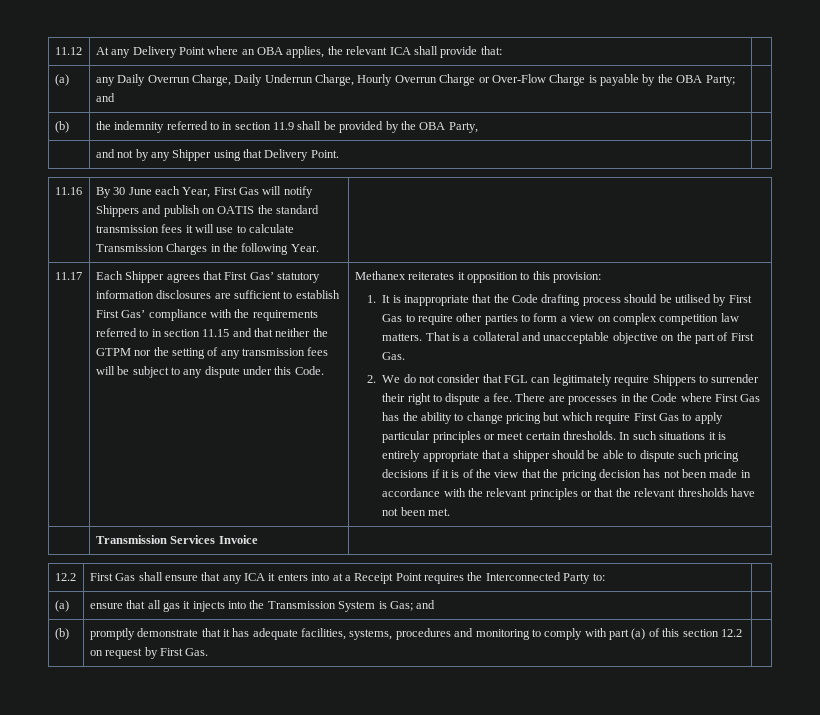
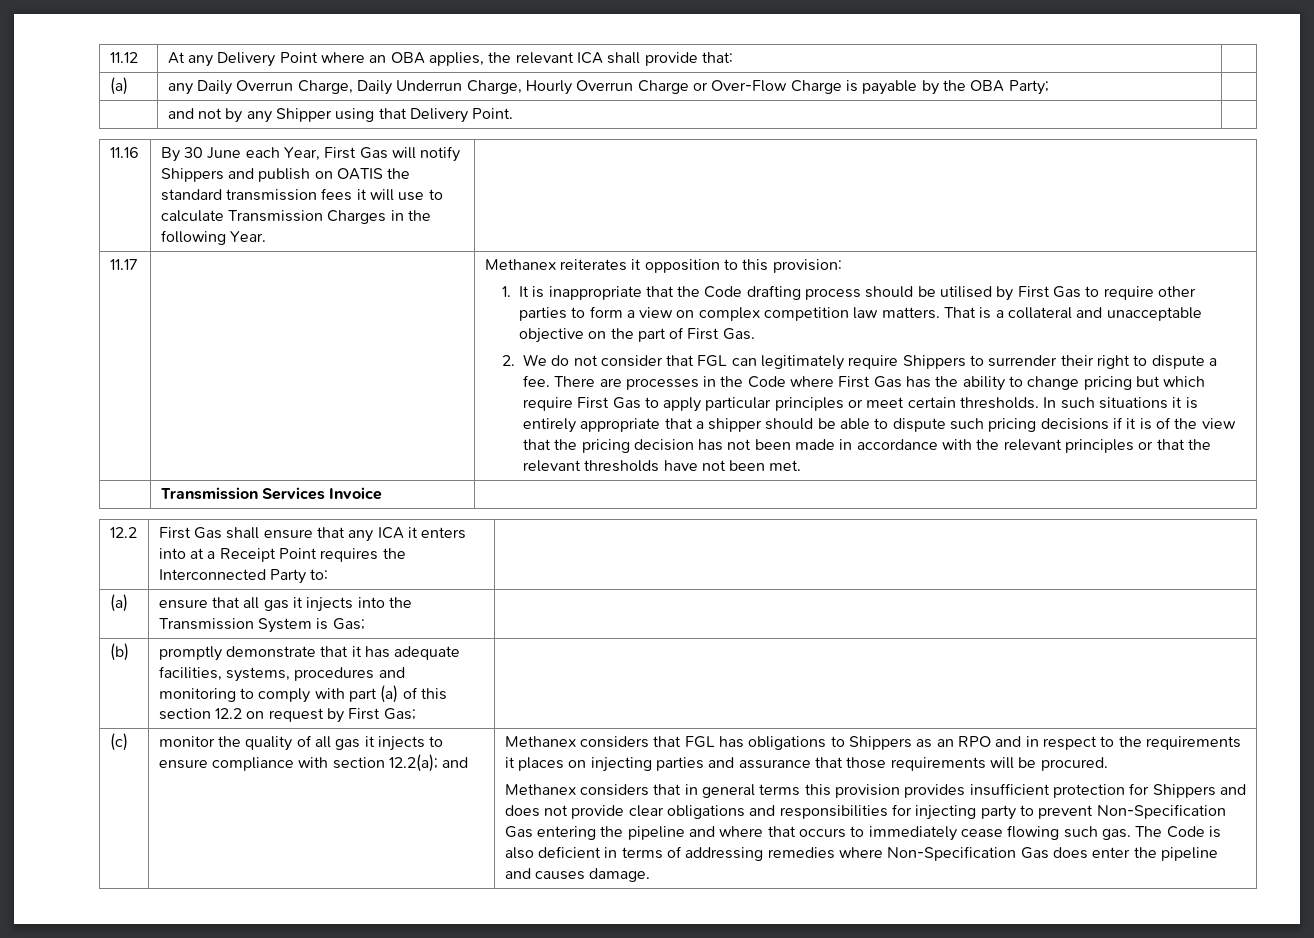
[95,93,115,102] [54,121,69,133] [95,121,478,133] and | // (b) | the indemnity referred to in section 11.9 shall be provided by the OBA Party, -> (1049, 87) none
[95,271,321,283] [95,290,340,299] [95,309,318,321] [95,328,328,337] [95,347,329,359] [95,366,324,378] Each Shipper agrees that First Gas’ statutory information disclosures are sufficient to establish First Gas’ compliance with the requirements referred to in section 11.15 and that neither the GTPM nor the setting of any transmission fees will be subject to any dispute under this Code. -> (138, 264) none
[416,600,436,609] and -> (365, 624) none
[185,648,209,656] Gas. | -> [383,708,416,720] [109,733,128,751] [158,735,444,751] [158,754,469,772] [504,736,1241,750] [504,757,1108,772] [504,783,1246,798] [504,804,1226,820] [504,825,1221,841] [504,846,1218,861] [504,868,651,882] Gas; | // (c) | monitor the quality of all gas it injects to ensure compliance with section 12.2(a); and | Methanex considers that FGL has obligations to Shippers as an RPO and in respect to the requirements it places on injecting parties and assurance that those requirements will be procured. // Methanex considers that in general terms this provision provides insufficient protection for Shippers and does not provide clear obligations and responsibilities for injecting party to prevent Non-Specification Gas entering the pipeline and where that occurs to immediately cease flowing such gas. The Code is also deficient in terms of addressing remedies where Non-Specification Gas does enter the pipeline and causes damage.

